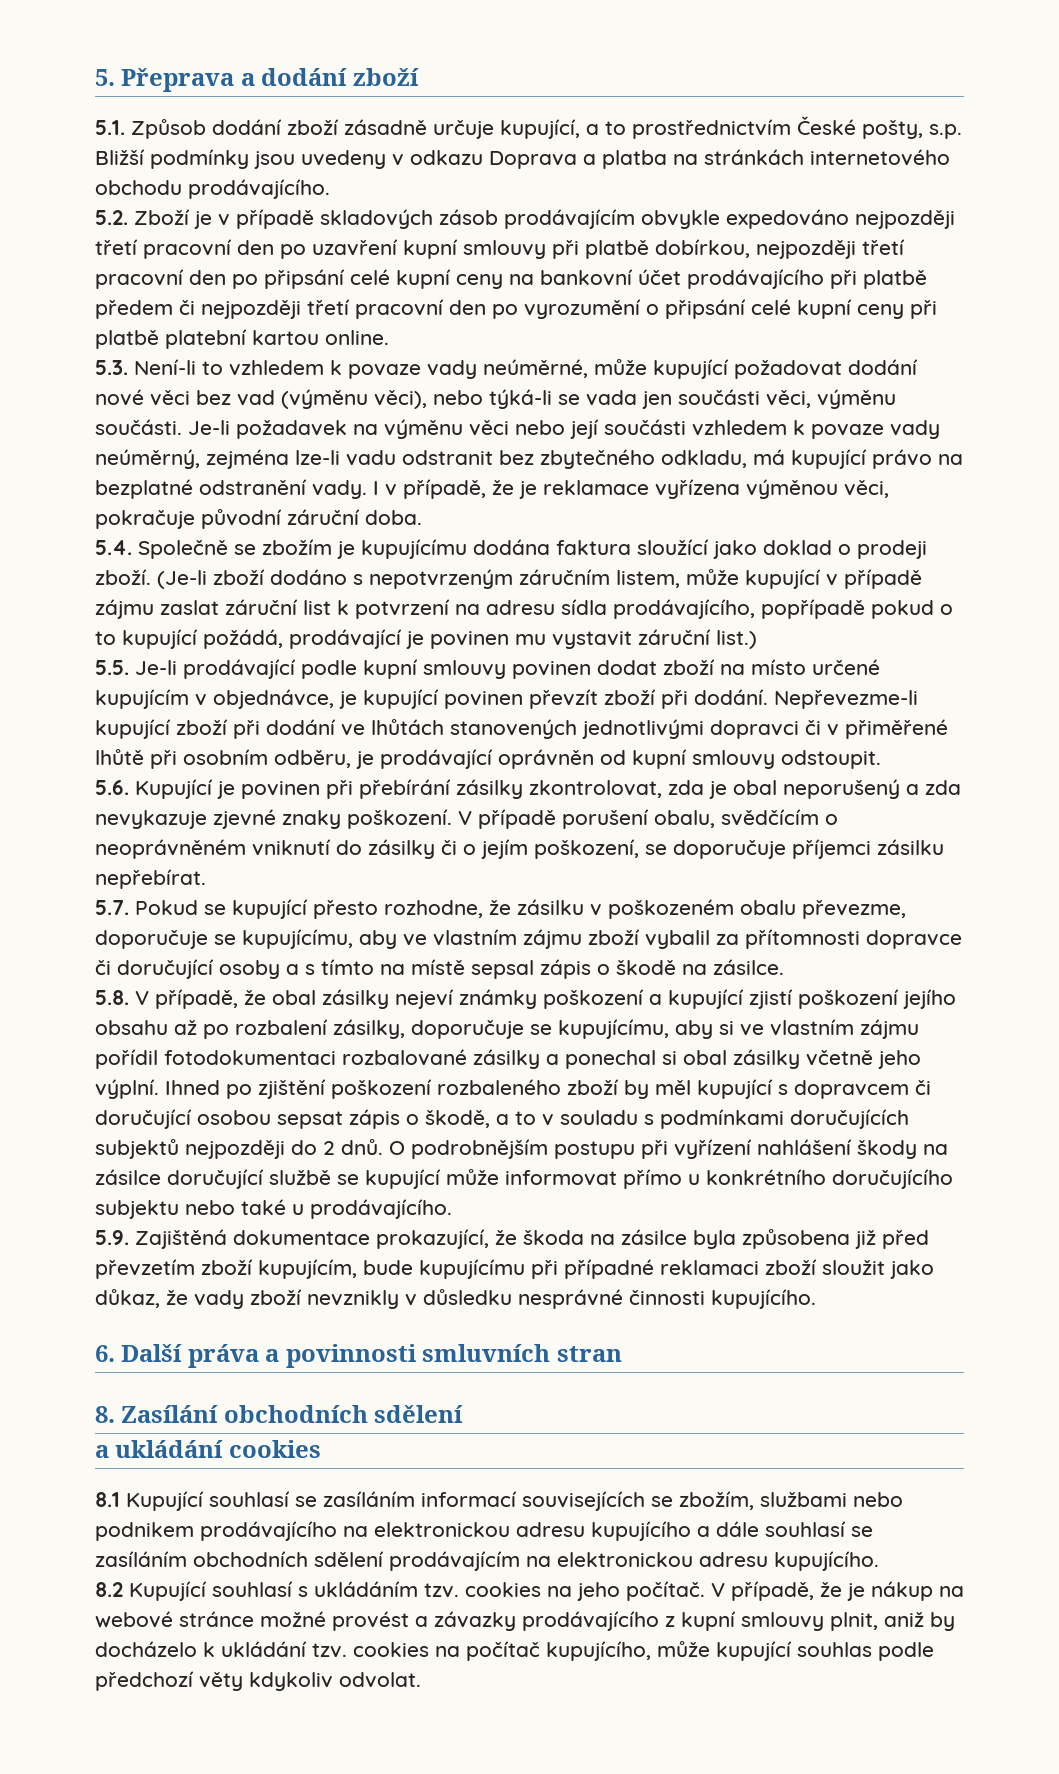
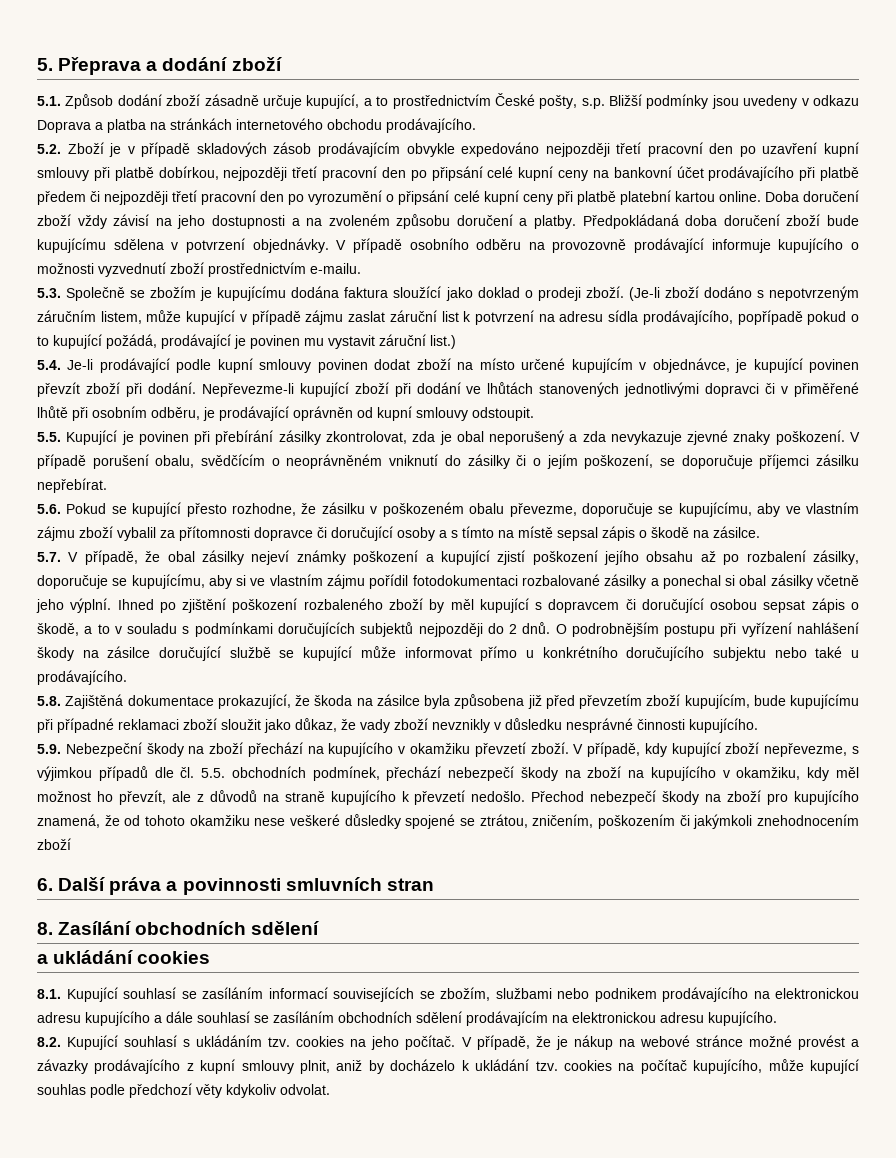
[95,359,918,379] [95,389,896,409] [95,419,940,439] [95,449,963,469] [95,479,889,499] [95,509,422,529] [95,540,132,555] // 5.3. Není-li to vzhledem k povaze vady neúměrné, může kupující požadovat dodání nové věci bez vad (výměnu věci), nebo týká-li se vada jen součásti věci, výměnu součásti. Je-li požadavek na výměnu věci nebo její součásti vzhledem k povaze vady neúměrný, zejména lze-li vadu odstranit bez zbytečného odkladu, má kupující právo na bezplatné odstranění vady. I v případě, že je reklamace vyřízena výměnou věci, pokračuje původní záruční doba. // 5.4. -> [764,190,860,202] [37,214,860,229] [37,238,859,253] [37,262,361,277] [37,288,61,298] Doba doručení zboží vždy závisí na jeho dostupnosti a na zvoleném způsobu doručení a platby. Předpokládaná doba doručení zboží bude kupujícímu sdělena v potvrzení objednávky. V případě osobního odběru na provozovně prodávající informuje kupujícího o možnosti vyzvednutí zboží prostřednictvím e-mailu. // 5.3.
[95,660,129,675] 5.5. -> [37,360,61,370] 5.4.
[95,780,129,795] 5.6. -> [37,432,61,442] 5.5.
[95,900,129,915] 5.7. -> [37,504,61,514] 5.6.
[95,990,129,1005] 5.8. -> [37,552,61,562] 5.7.
[95,1230,129,1245] 5.9. -> [37,696,61,706] 5.8.
(816, 1299) none -> [37,742,860,757] [37,766,859,781] [37,790,860,805] [37,814,859,829] [37,838,71,850] // 5.9. Nebezpeční škody na zboží přechází na kupujícího v okamžiku převzetí zboží. V případě, kdy kupující zboží nepřevezme, s výjimkou případů dle čl. 5.5. obchodních podmínek, přechází nebezpečí škody na zboží na kupujícího v okamžiku, kdy měl možnost ho převzít, ale z důvodů na straně kupujícího k převzetí nedošlo. Přechod nebezpečí škody na zboží pro kupujícího znamená, že od tohoto okamžiku nese veškeré důsledky spojené se ztrátou, zničením, poškozením či jakýmkoli znehodnocením zboží
[95,1492,120,1507] 8.1 -> [37,989,61,999] 8.1.
[95,1582,123,1597] 8.2 -> [37,1037,61,1047] 8.2.

